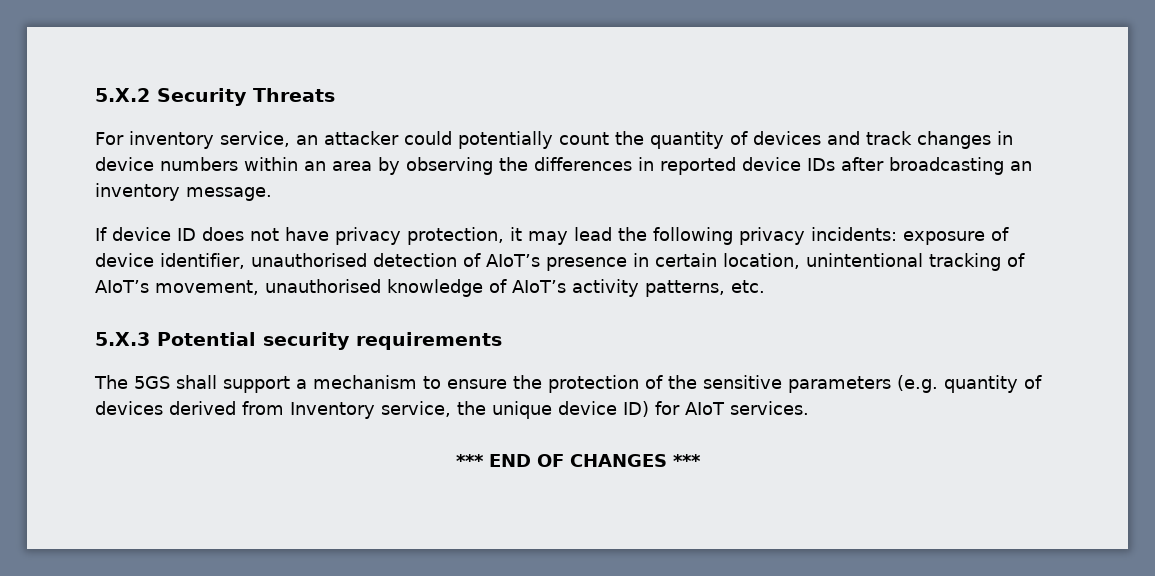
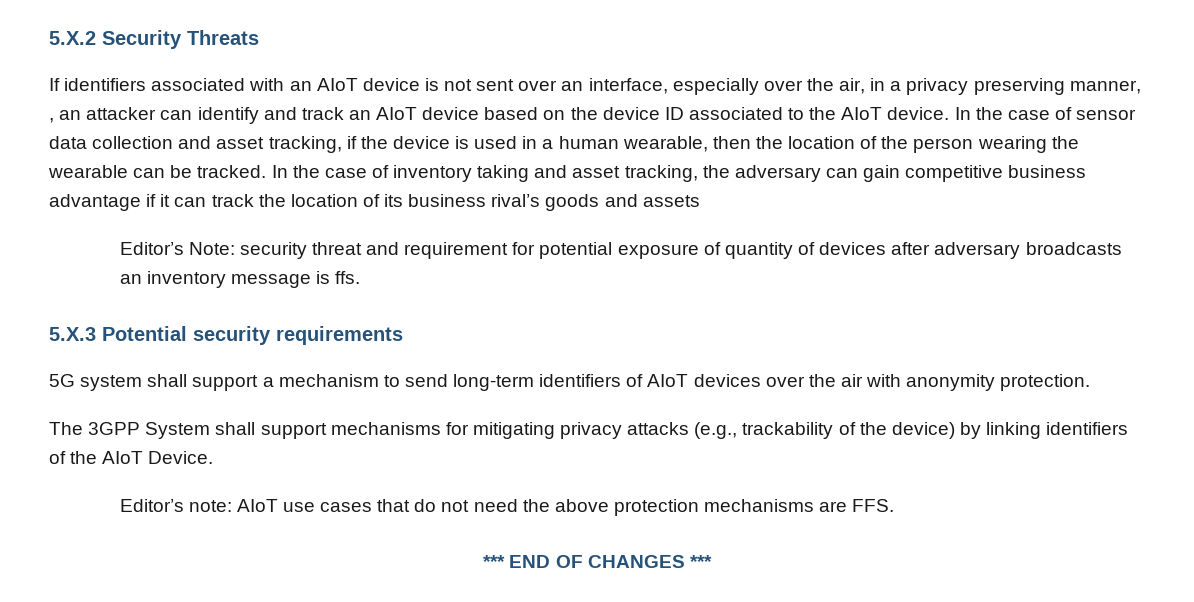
[95,131,1013,149] [95,157,1032,175] [95,183,272,201] [95,227,1009,245] [95,253,1025,271] [95,279,765,297] For inventory service, an attacker could potentially count the quantity of devices and track changes in device numbers within an area by observing the differences in reported device IDs after broadcasting an inventory message. // If device ID does not have privacy protection, it may lead the following privacy incidents: exposure of device identifier, unauthorised detection of AIoT’s presence in certain location, unintentional tracking of AIoT’s movement, unauthorised knowledge of AIoT’s activity patterns, etc. -> [49,78,1141,95] [49,107,1137,124] [49,136,1079,153] [48,165,1087,182] [49,194,700,211] [119,242,1122,259] [119,271,361,288] If identifiers associated with an AIoT device is not sent over an interface, especially over the air, in a privacy preserving manner, , an attacker can identify and track an AIoT device based on the device ID associated to the AIoT device. In the case of sensor data collection and asset tracking, if the device is used in a human wearable, then the location of the person wearing the wearable can be tracked. In the case of inventory taking and asset tracking, the adversary can gain competitive business advantage if it can track the location of its business rival’s goods and assets // Editor’s Note: security threat and requirement for potential exposure of quantity of devices after adversary broadcasts an inventory message is ffs.
[94,375,170,389] The 5GS -> [49,374,143,391] 5G system
[447,375,1042,393] [95,401,809,419] ensure the protection of the sensitive parameters (e.g. quantity of devices derived from Inventory service, the unique device ID) for AIoT services. -> [404,374,1091,391] [49,422,1129,439] [49,451,214,464] [119,499,895,516] send long-term identifiers of AIoT devices over the air with anonymity protection. // The 3GPP System shall support mechanisms for mitigating privacy attacks (e.g., trackability of the device) by linking identifiers of the AIoT Device. // Editor’s note: AIoT use cases that do not need the above protection mechanisms are FFS.

